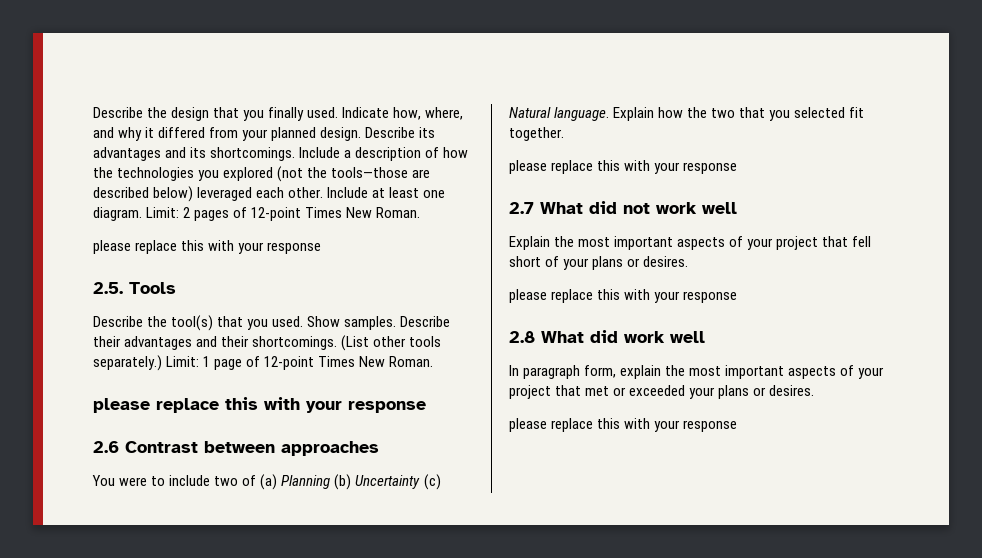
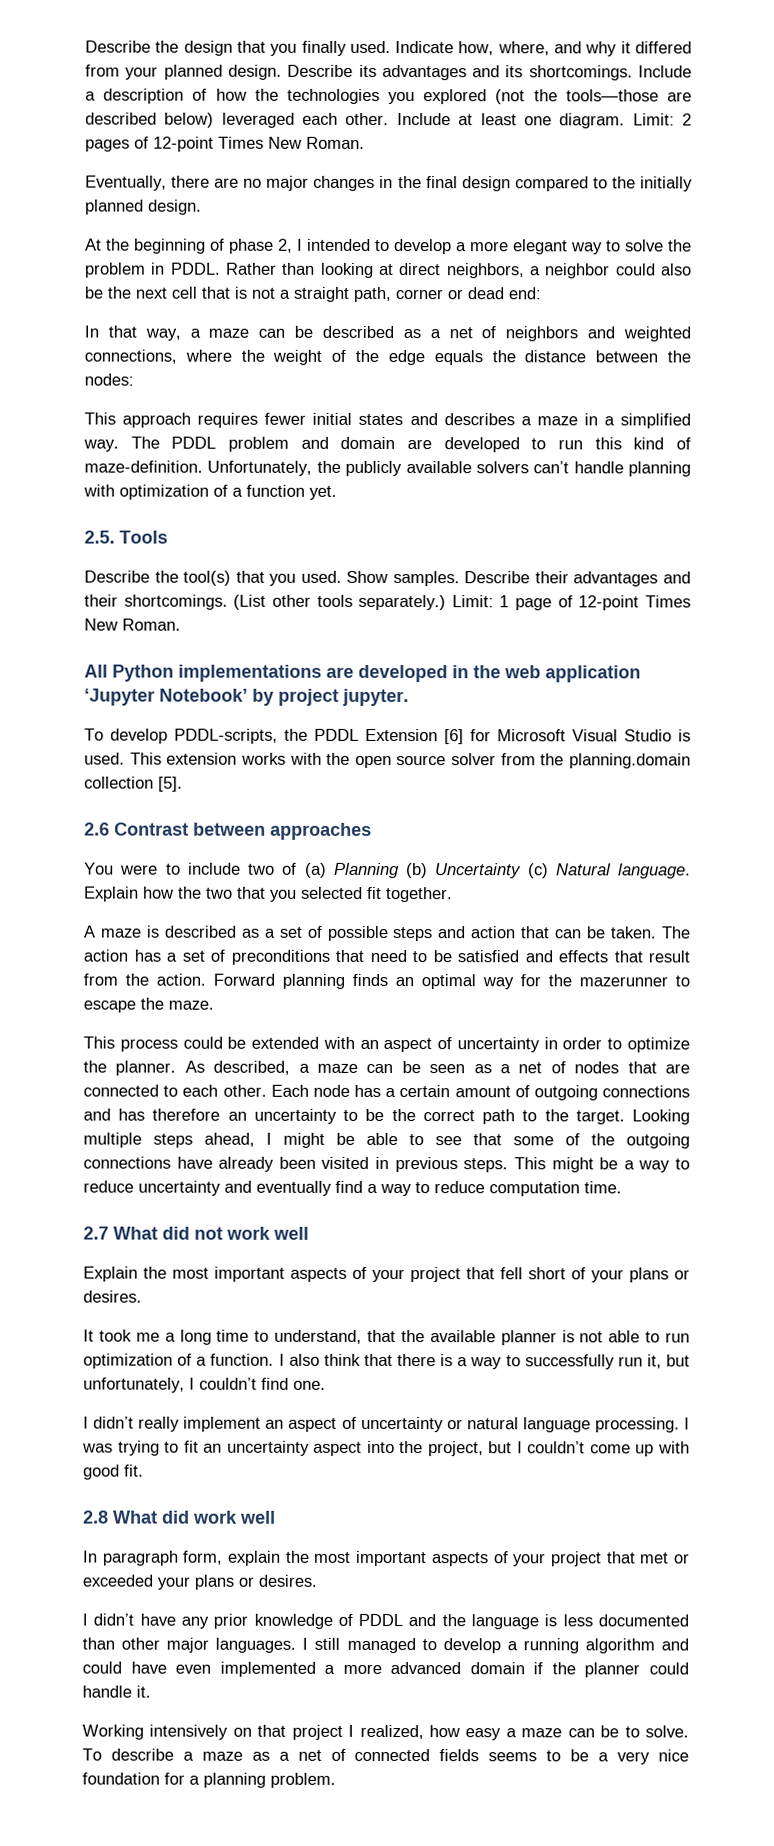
[93,240,322,254] please replace this with your response -> [85,175,694,192] [85,199,202,215] [85,238,692,255] [85,262,692,279] [84,286,541,303] [84,325,691,342] [84,349,691,366] [84,373,134,386] [84,412,691,429] [83,436,691,453] [84,460,691,477] [83,484,337,500] Eventually, there are no major changes in the final design compared to the initially planned design. // At the beginning of phase 2, I intended to develop a more elegant way to solve the problem in PDDL. Rather than looking at direct neighbors, a neighbor could also be the next cell that is not a straight path, corner or dead end: // In that way, a maze can be described as a net of neighbors and weighted connections, where the weight of the edge equals the distance between the nodes: // This approach requires fewer initial states and describes a maze in a simplified way. The PDDL problem and domain are developed to run this kind of maze-definition. Unfortunately, the publicly available solvers can’t handle planning with optimization of a function yet.
[93,397,426,413] please replace this with your response -> [84,664,641,683] [84,688,409,707] [84,728,691,745] [84,752,691,769] [84,776,183,792] All Python implementations are developed in the web application ‘Jupyter Notebook’ by project jupyter. // To develop PDDL-scripts, the PDDL Extension [6] for Microsoft Visual Studio is used. This extension works with the open source solver from the planning.domain collection [5].
[509,160,738,174] please replace this with your response -> [83,925,690,942] [83,949,690,965] [83,973,690,990] [83,997,214,1013] [83,1036,690,1053] [83,1060,690,1076] [83,1084,691,1101] [83,1108,690,1125] [83,1132,690,1149] [83,1156,691,1173] [83,1180,622,1197] A maze is described as a set of possible steps and action that can be taken. The action has a set of preconditions that need to be satisfied and effects that result from the action. Forward planning finds an optimal way for the mazerunner to escape the maze. // This process could be extended with an aspect of uncertainty in order to optimize the planner. As described, a maze can be seen as a net of nodes that are connected to each other. Each node has a certain amount of outgoing connections and has therefore an uncertainty to be the correct path to the target. Looking multiple steps ahead, I might be able to see that some of the outgoing connections have already been visited in previous steps. This might be a way to reduce uncertainty and eventually find a way to reduce computation time.
[509,289,738,303] please replace this with your response -> [83,1329,690,1346] [83,1353,690,1370] [83,1377,326,1393] [83,1416,690,1433] [82,1440,691,1457] [83,1464,144,1480] It took me a long time to understand, that the available planner is not able to run optimization of a function. I also think that there is a way to successfully run it, but unfortunately, I couldn’t find one. // I didn’t really implement an aspect of uncertainty or natural language processing. I was trying to fit an uncertainty aspect into the project, but I couldn’t come up with good fit.
[509,418,738,432] please replace this with your response -> [82,1613,690,1630] [82,1637,689,1654] [82,1661,689,1678] [82,1685,151,1698] [82,1724,690,1741] [82,1748,689,1765] [82,1772,336,1788] I didn’t have any prior knowledge of PDDL and the language is less documented than other major languages. I still managed to develop a running algorithm and could have even implemented a more advanced domain if the planner could handle it. // Working intensively on that project I realized, how easy a maze can be to solve. To describe a maze as a net of connected fields seems to be a very nice foundation for a planning problem.

